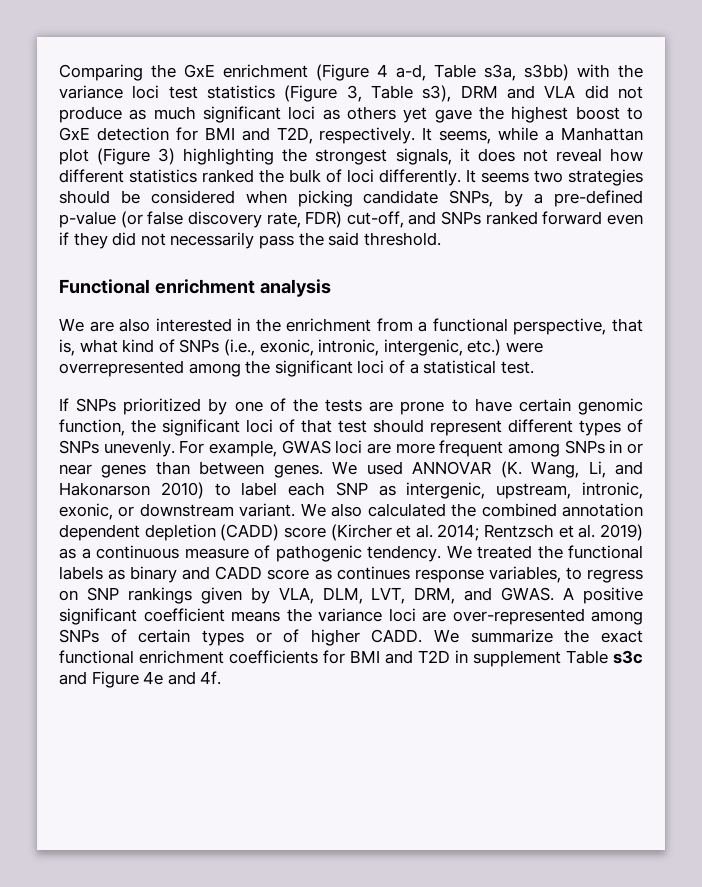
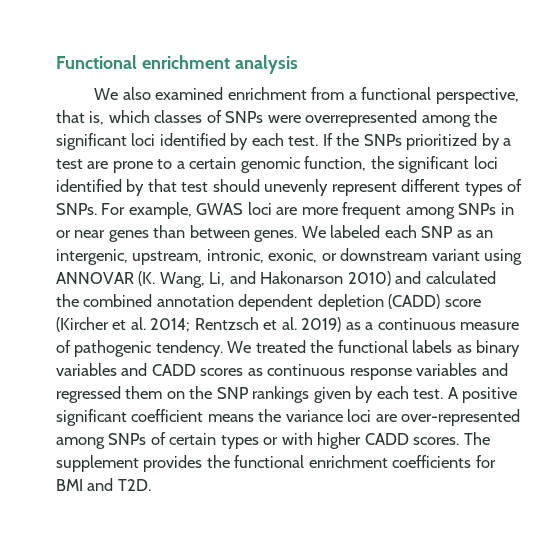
[59,64,643,81] [59,85,643,102] [59,106,643,123] [59,127,644,144] [59,148,643,165] [59,169,643,186] [59,190,643,207] [59,211,643,228] [59,232,441,249] Comparing the GxE enrichment (Figure 4 a-d, Table s3a, s3bb) with the variance loci test statistics (Figure 3, Table s3), DRM and VLA did not produce as much significant loci as others yet gave the highest boost to GxE detection for BMI and T2D, respectively. It seems, while a Manhattan plot (Figure 3) highlighting the strongest signals, it does not reveal how different statistics ranked the bulk of loci differently. It seems two strategies should be considered when picking candidate SNPs, by a pre-defined p-value (or false discovery rate, FDR) cut-off, and SNPs ranked forward even if they did not necessarily pass the said threshold. // -> (56, 62) none
[89,318,281,332] are also interested in the -> [122,87,224,100] also examined
[79,339,502,356] what kind of SNPs (i.e., exonic, intronic, intergenic, etc.) -> [108,110,264,123] which classes of SNPs
[388,360,534,374] [59,398,69,411] of a statistical test. // If -> [159,133,360,150] identified by each test. If the
[234,398,363,412] one of the tests -> [503,138,512,146] [56,159,83,169] a test
[474,398,512,412] have -> [176,161,185,169] a
[279,419,295,433] of -> [56,179,145,196] identified by
(424, 426) none -> [264,179,329,196] unevenly
[59,440,175,457] SNPs unevenly. -> [56,203,97,215] SNPs.
[366,461,403,475] used -> [330,225,494,238] [56,248,523,265] labeled each SNP as an intergenic, upstream, intronic, exonic, or downstream variant using
[214,482,643,499] [59,503,363,520] to label each SNP as intergenic, upstream, intronic, exonic, or downstream variant. We also -> [395,271,422,284] and
(178, 574) none -> [56,363,117,376] variables
[267,566,643,583] [59,587,555,604] score as continues response variables, to regress on SNP rankings given by VLA, DLM, LVT, DRM, and GWAS. -> [200,363,508,380] [56,386,444,403] scores as continuous response variables and regressed them on the SNP rankings given by each test.
[283,629,643,646] of higher CADD. We summarize the exact -> [281,432,490,449] [56,455,230,472] with higher CADD scores. The supplement provides the
[418,650,643,667] [59,671,222,688] T2D in supplement Table s3c and Figure 4e and 4f. -> [117,479,151,491] T2D.

